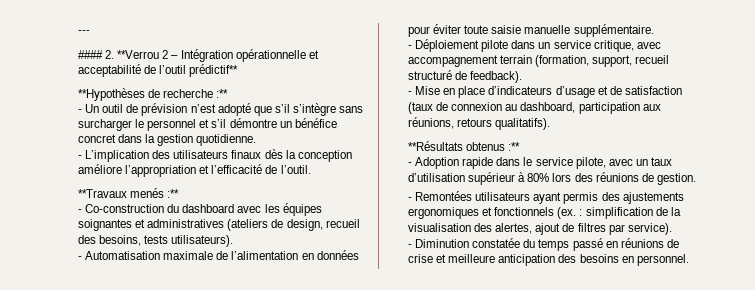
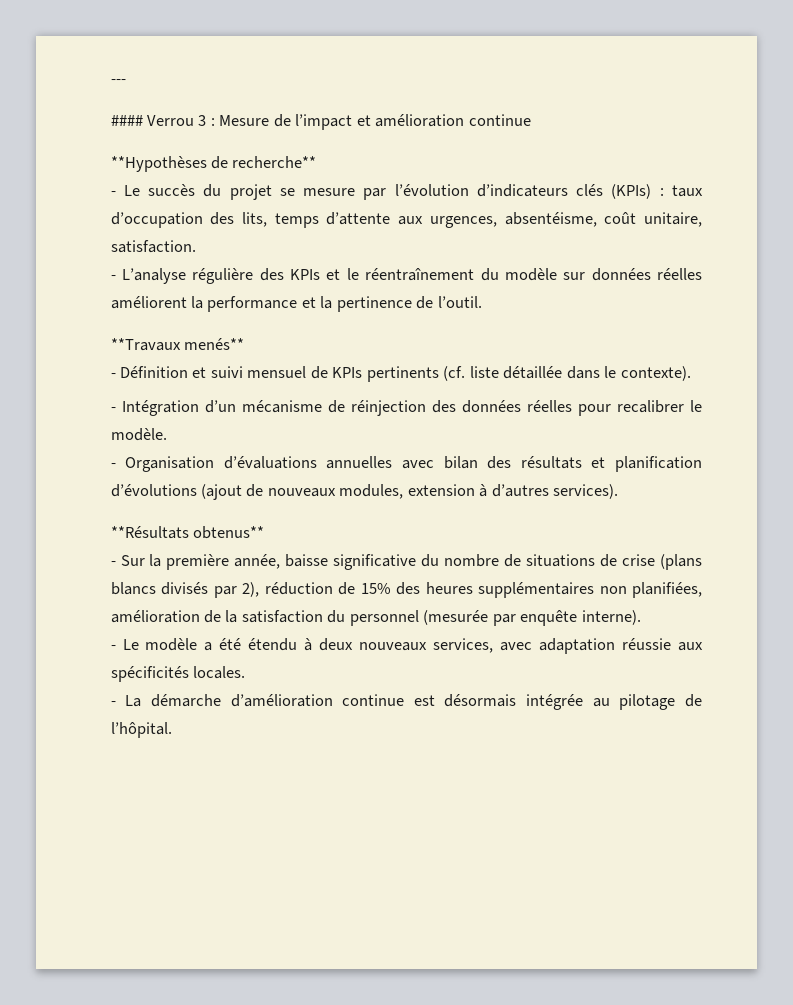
[105,49,319,62] [78,64,239,77] 2. **Verrou 2 – Intégration opérationnelle et acceptabilité de l’outil prédictif** -> [147,114,531,130] Verrou 3 : Mesure de l’impact et amélioration continue
[163,89,229,98] [78,103,364,116] [78,118,337,131] [78,134,257,146] [78,149,352,162] [78,164,263,177] recherche :** // - Un outil de prévision n’est adopté que s’il s’intègre sans surcharger le personnel et s’il démontre un bénéfice concret dans la gestion quotidienne. // - L’implication des utilisateurs finaux dès la conception améliore l’appropriation et l’efficacité -> [232,156,317,168] [110,184,703,200] [110,212,702,228] [110,240,196,253] [110,268,702,284] [110,296,412,312] recherche** // - Le succès du projet se mesure par l’évolution d’indicateurs clés (KPIs) : taux d’occupation des lits, temps d’attente aux urgences, absentéisme, coût unitaire, satisfaction. // - L’analyse régulière des KPIs et le réentraînement du modèle sur données réelles améliorent la performance et la pertinence
[130,188,180,198] [78,203,322,216] [78,219,360,231] [78,235,234,247] [78,250,359,260] [408,24,654,37] [408,39,661,52] [408,55,670,67] [408,70,523,83] [408,86,682,98] [408,102,661,114] [408,117,551,130] [408,141,521,151] [408,157,673,169] [408,172,696,185] [408,191,684,204] [408,207,681,219] [408,223,672,235] [408,238,679,251] [408,254,689,266] menés :** // - Co-construction du dashboard avec les équipes soignantes et administratives (ateliers de design, recueil des besoins, tests utilisateurs). // - Automatisation maximale de l’alimentation en données pour éviter toute saisie manuelle supplémentaire. // - Déploiement pilote dans un service critique, avec accompagnement terrain (formation, support, recueil structuré de feedback). // - Mise en place d’indicateurs d’usage et de satisfaction (taux de connexion au dashboard, participation aux réunions, retours qualitatifs). // **Résultats obtenus :** // - Adoption rapide dans le service pilote, avec un taux d’utilisation supérieur à 80% lors des réunions de gestion. // - Remontées utilisateurs ayant permis des ajustements ergonomiques et fonctionnels (ex. : simplification de la visualisation des alertes, ajout de filtres par service). // - Diminution constatée du temps passé en réunions de crise et meilleure anticipation des besoins en personnel. -> [184,338,245,350] [110,366,691,382] [110,400,702,416] [110,428,167,441] [110,456,702,472] [110,484,619,500] [110,526,265,539] [110,554,703,570] [110,582,702,598] [110,610,641,626] [110,638,704,654] [110,666,246,682] [110,694,703,710] [110,722,172,738] menés** // - Définition et suivi mensuel de KPIs pertinents (cf. liste détaillée dans le contexte). // - Intégration d’un mécanisme de réinjection des données réelles pour recalibrer le modèle. // - Organisation d’évaluations annuelles avec bilan des résultats et planification d’évolutions (ajout de nouveaux modules, extension à d’autres services). // **Résultats obtenus** // - Sur la première année, baisse significative du nombre de situations de crise (plans blancs divisés par 2), réduction de 15% des heures supplémentaires non planifiées, amélioration de la satisfaction du personnel (mesurée par enquête interne). // - Le modèle a été étendu à deux nouveaux services, avec adaptation réussie aux spécificités locales. // - La démarche d’amélioration continue est désormais intégrée au pilotage de l’hôpital.

